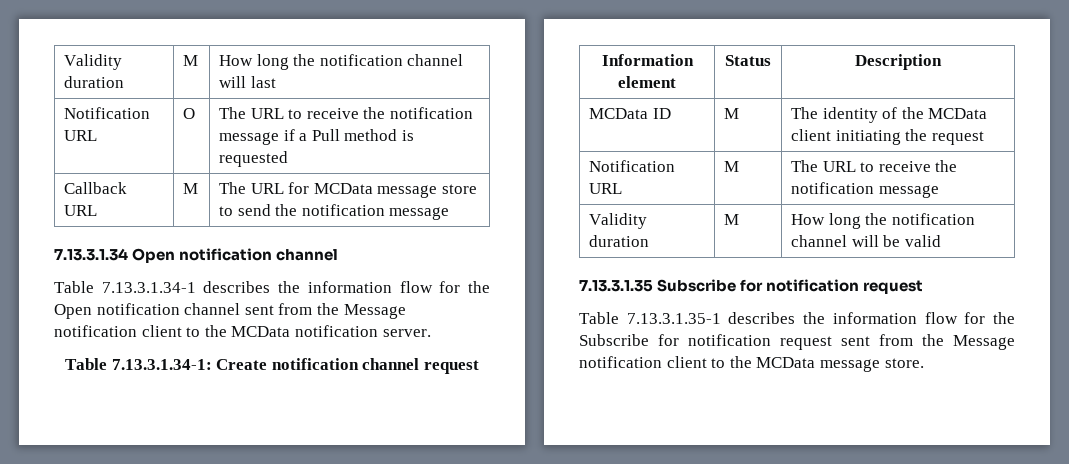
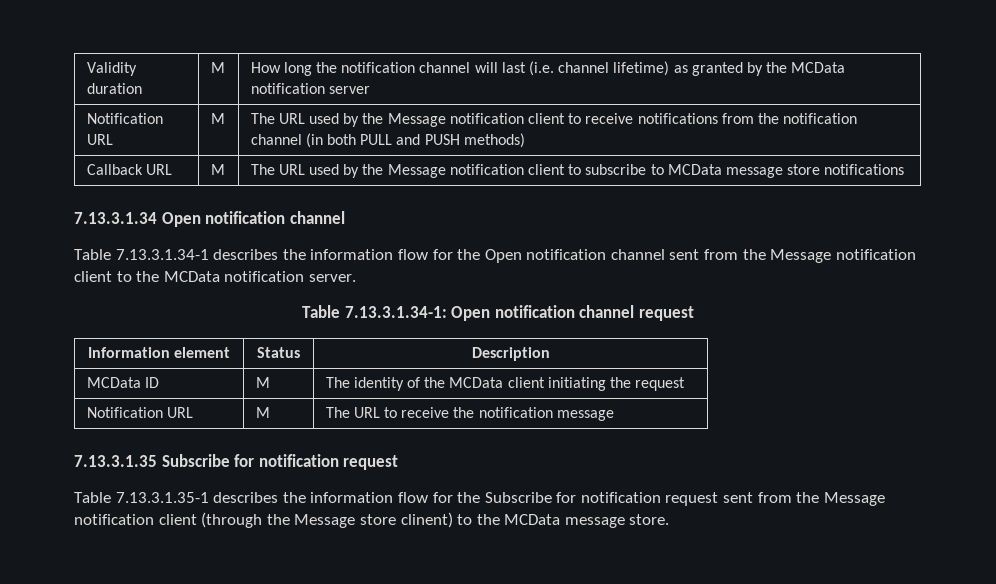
[63,107,150,119] [63,130,97,141] [182,108,195,119] [218,107,473,119] [218,129,414,145] [218,151,288,167] // Notification URL | O | The URL to receive the notification message if a Pull method is requested -> [528,61,846,76] [250,83,370,94] [86,113,163,124] [86,134,113,145] [210,113,225,124] [250,113,858,127] [250,133,525,148] (i.e. channel lifetime) as granted by the MCData notification server // Notification URL | M | The URL used by the Message notification client to receive notifications from the notification channel (in both PULL and PUSH methods)
[288,182,477,198] [218,204,450,220] for MCData message store to send the notification message -> [309,164,905,178] used by the Message notification client to subscribe to MCData message store notifications
[216,359,268,370] Create -> [451,306,491,321] Open
[588,213,647,229] [588,235,649,247] [723,214,739,225] [790,213,975,229] [790,235,941,247] // Validity duration | M | How long the notification channel will be valid -> (614, 415) none
(707, 362) none -> [201,512,453,528] (through the Message store clinent)

